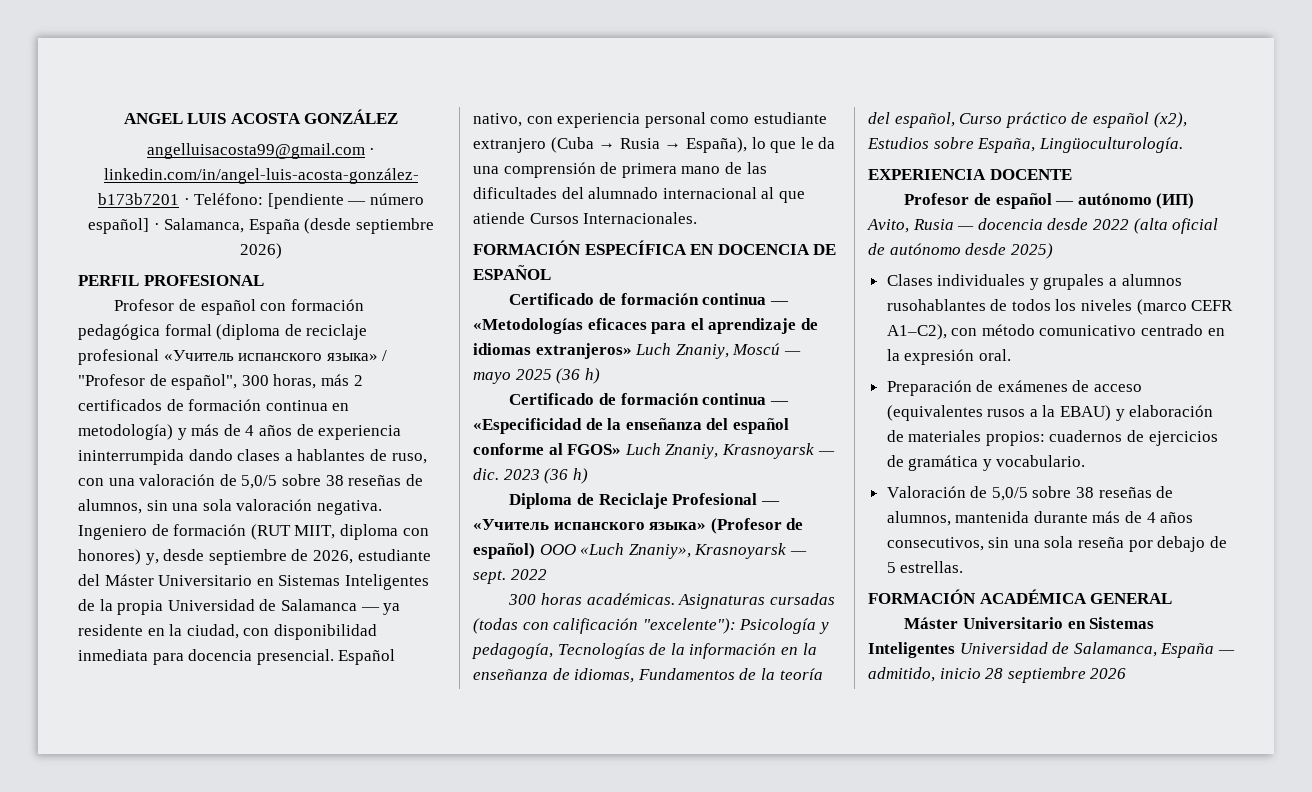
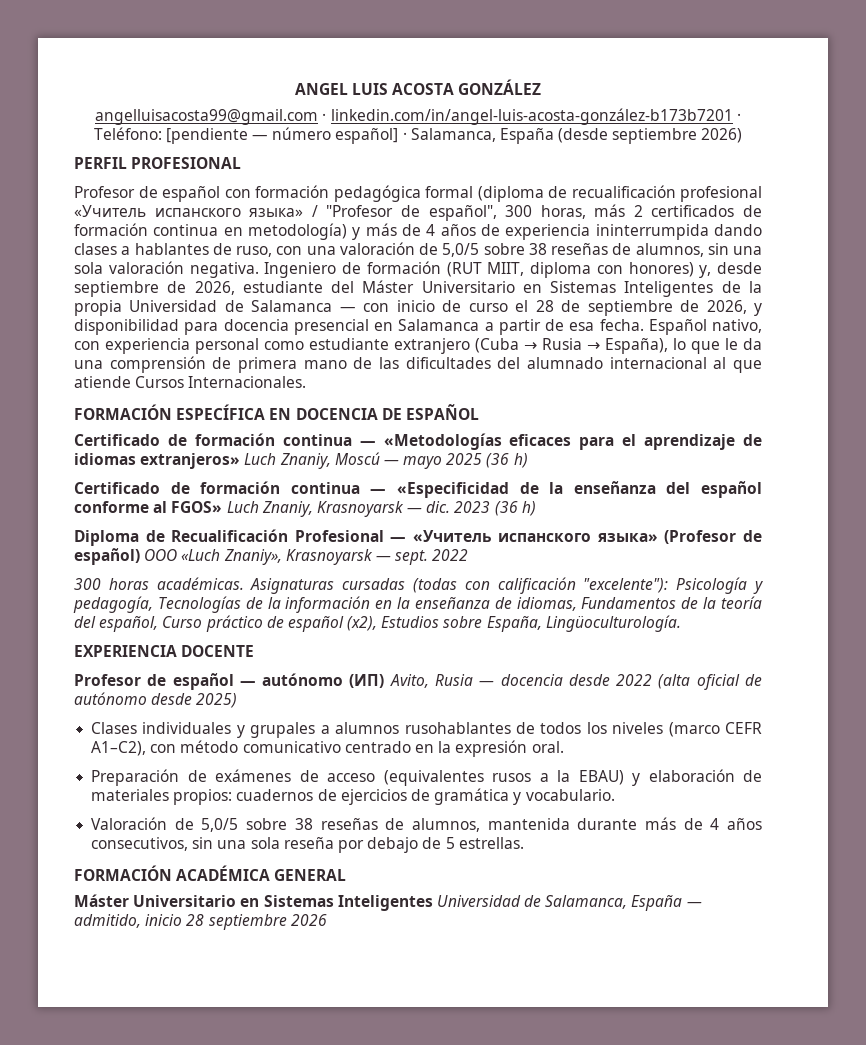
[306,324,368,340] reciclaje -> [571,185,676,198] recualificación
[383,603,401,615] [78,624,377,640] [78,649,334,665] ya residente en la ciudad, con disponibilidad inmediata para docencia presencial. -> [363,300,763,316] [74,319,644,335] con inicio de curso el 28 de septiembre de 2026, y disponibilidad para docencia presencial en Salamanca a partir de esa fecha.
[598,493,668,509] Reciclaje -> [171,529,289,542] Recualificación

